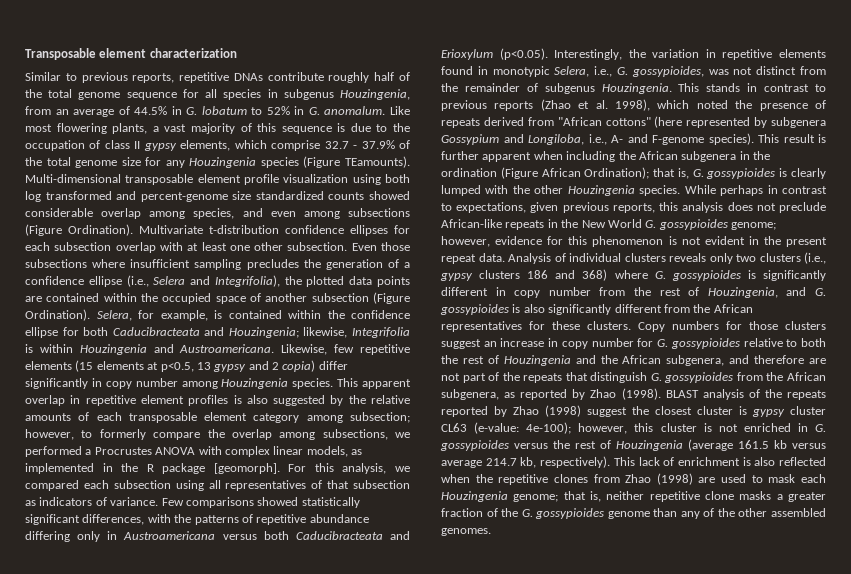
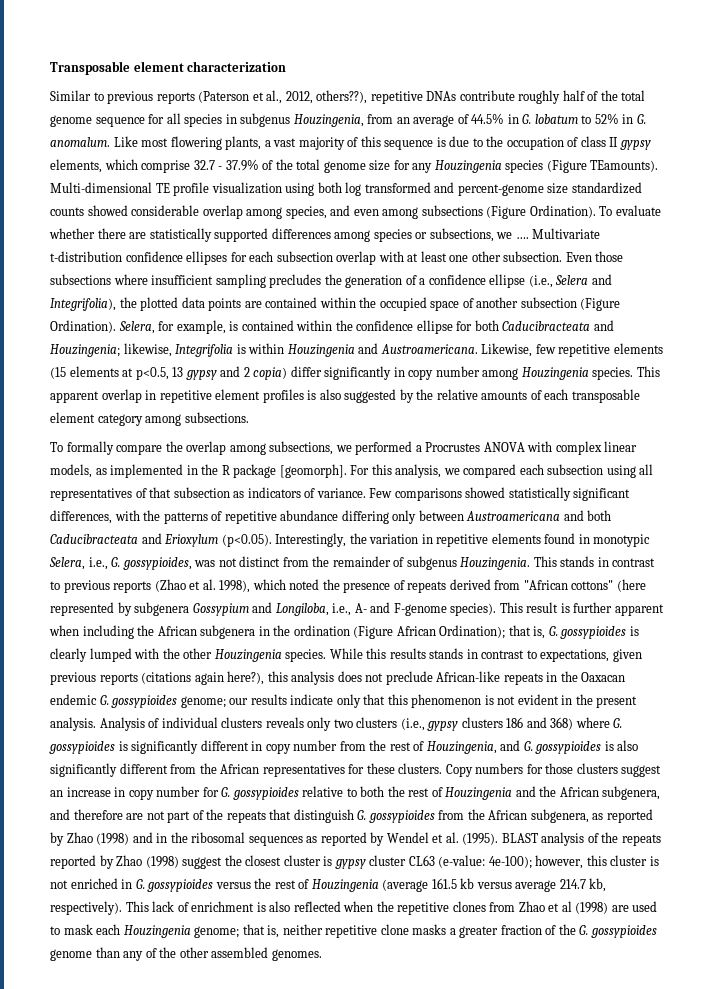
[132,73,175,83] reports, -> [156,90,368,104] reports (Paterson et al., 2012, others??),
[125,174,241,185] transposable element -> [155,183,170,193] TE
(133, 230) none -> [599,205,661,216] [49,228,529,242] To evaluate whether there are statistically supported differences among species or subsections, we ….
[350,412,410,423] [25,429,146,440] subsection; however, to formerly -> [184,412,249,423] [50,441,114,455] subsections. // To formally
[107,531,257,540] in Austroamericana versus -> [418,510,584,521] between Austroamericana and
[720,185,764,196] perhaps -> [366,648,464,659] this results stands
[612,203,655,213] reports, -> [99,671,265,685] reports (citations again here?),
[581,219,642,228] New World -> [581,672,626,682] [50,694,97,705] Oaxacan endemic
[441,236,564,247] however, evidence for -> [229,694,386,708] our results indicate only that
[441,253,505,264] repeat data. -> [50,717,96,731] analysis.
[621,388,661,400] (1998). -> [96,832,499,846] (1998) and in the ribosomal sequences as reported by Wendel et al. (1995).
(652, 478) none -> [548,901,572,912] et al

